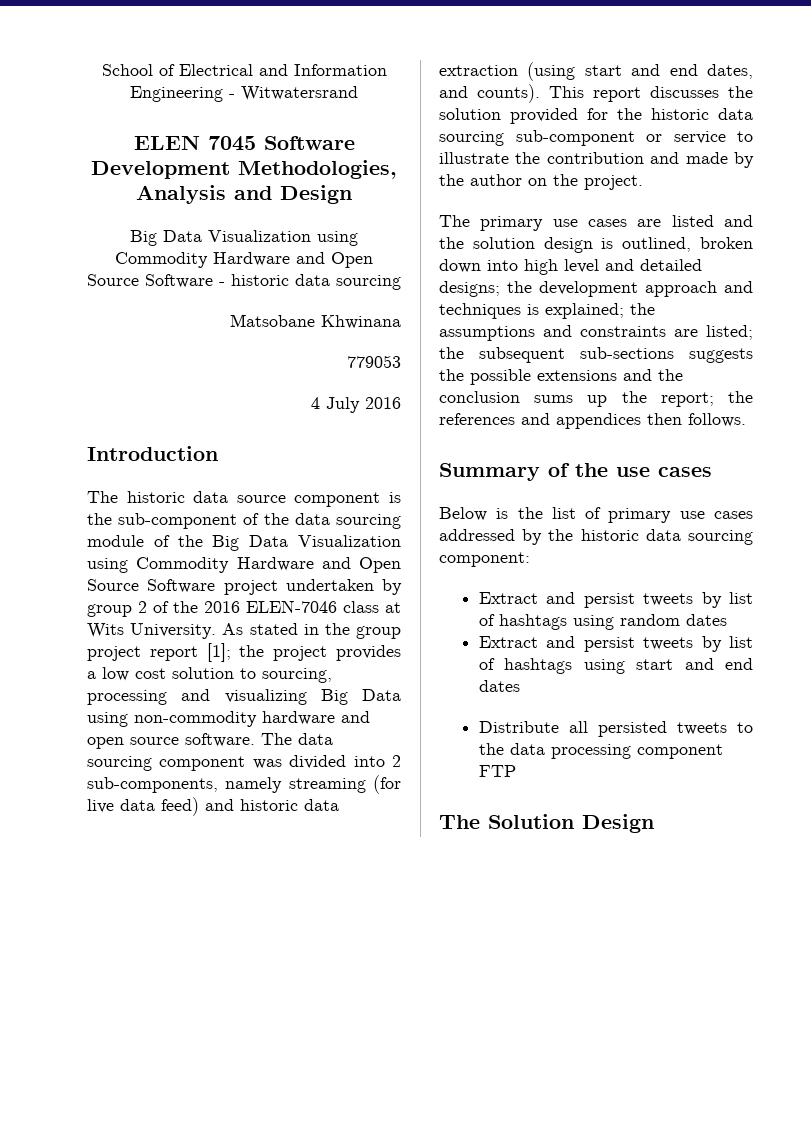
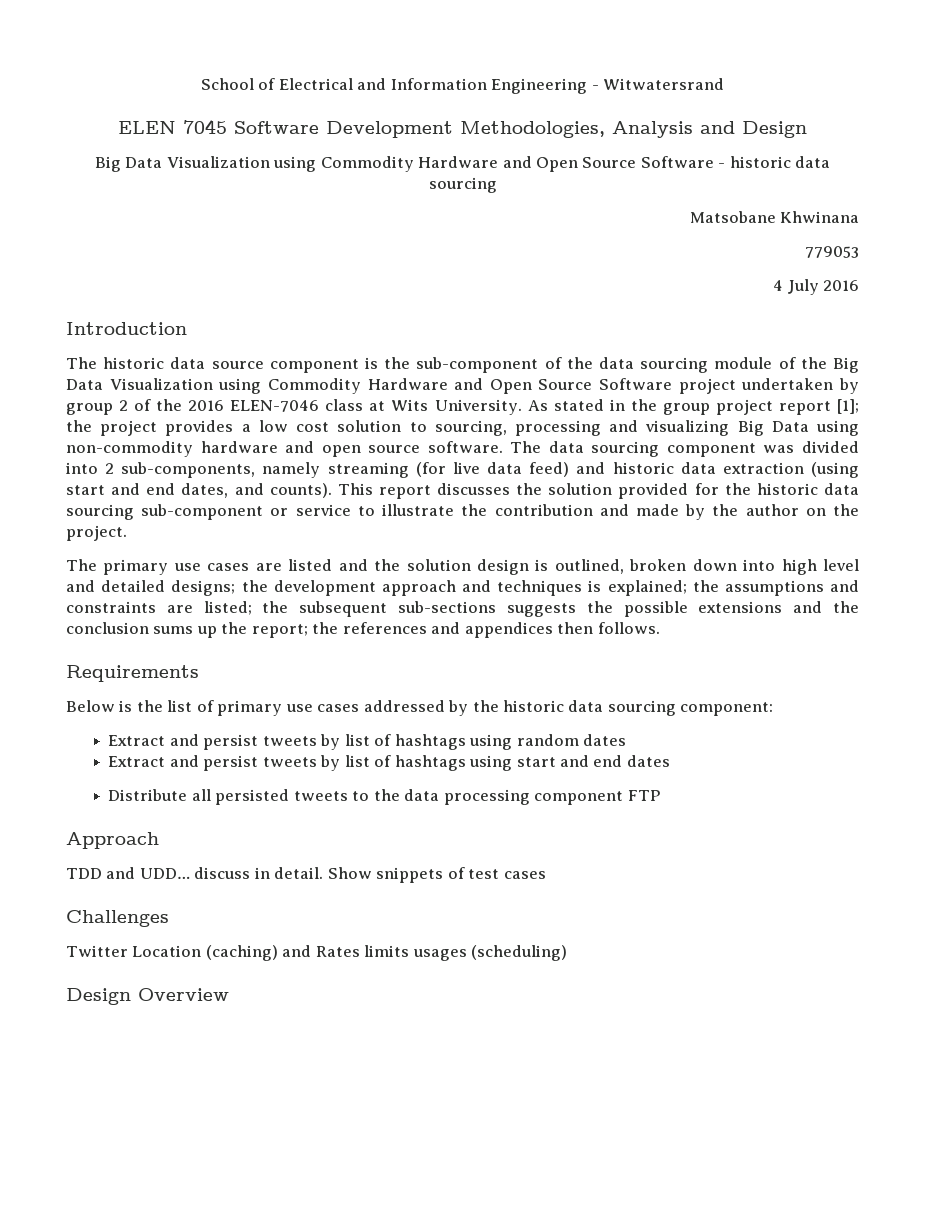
[439,463,712,481] Summary of the use cases -> [66,665,199,682] Requirements
[439,814,654,833] The Solution Design -> [66,832,159,849] [66,867,546,883] [66,910,169,927] [66,945,568,961] [66,988,229,1005] Approach // TDD and UDD… discuss in detail. Show snippets of test cases // Challenges // Twitter Location (caching) and Rates limits usages (scheduling) // Design Overview

